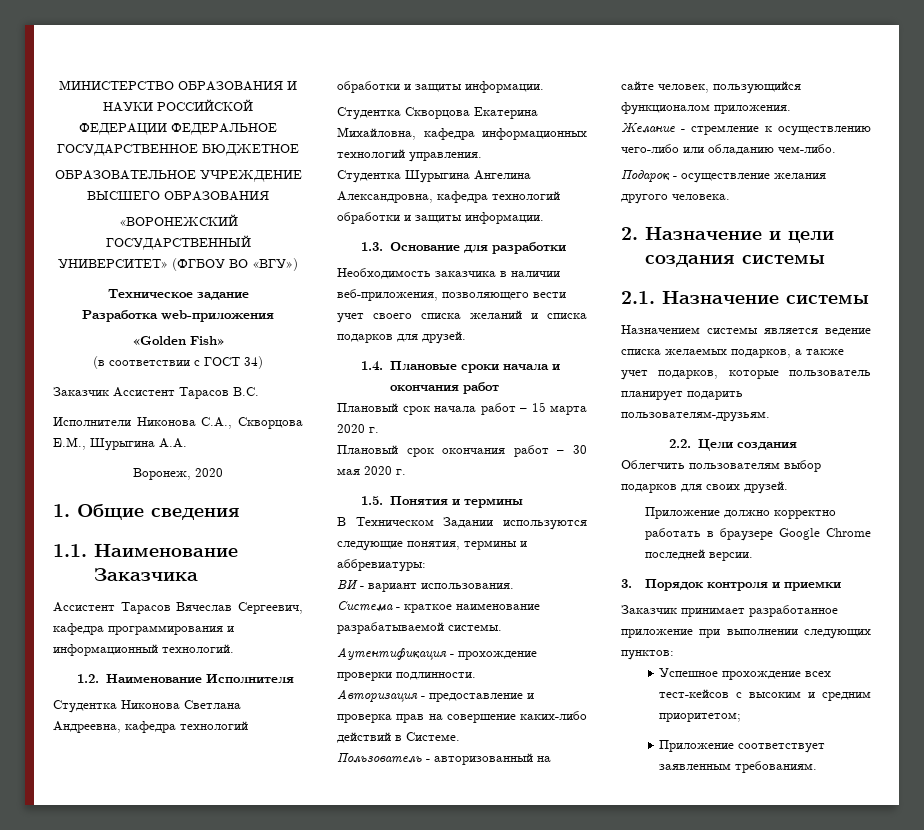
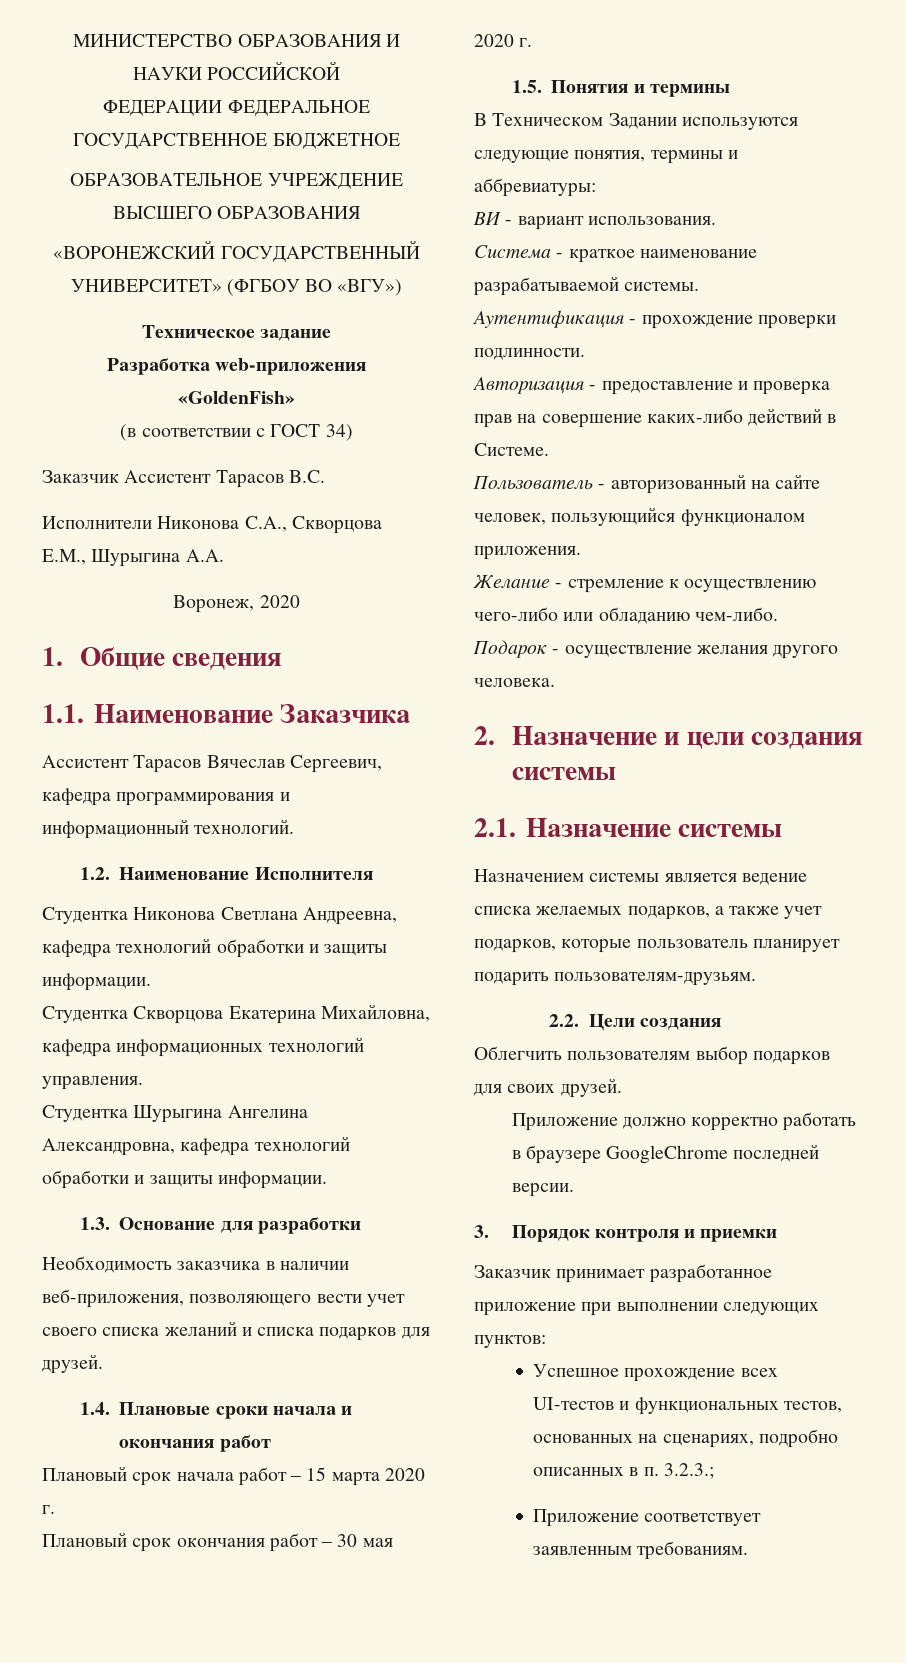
[131,336,225,345] «Golden Fish» -> [178,391,295,404] «GoldenFish»
[779,528,871,540] Google Chrome -> [606,1145,729,1164] GoogleChrome
[659,689,871,701] [659,712,742,722] тест-кейсов с высоким и средним приоритетом; -> [533,1397,842,1415] [533,1429,838,1448] [533,1463,714,1479] UI-тестов и функциональных тестов, основанных на сценариях, подробно описанных в п. 3.2.3.;

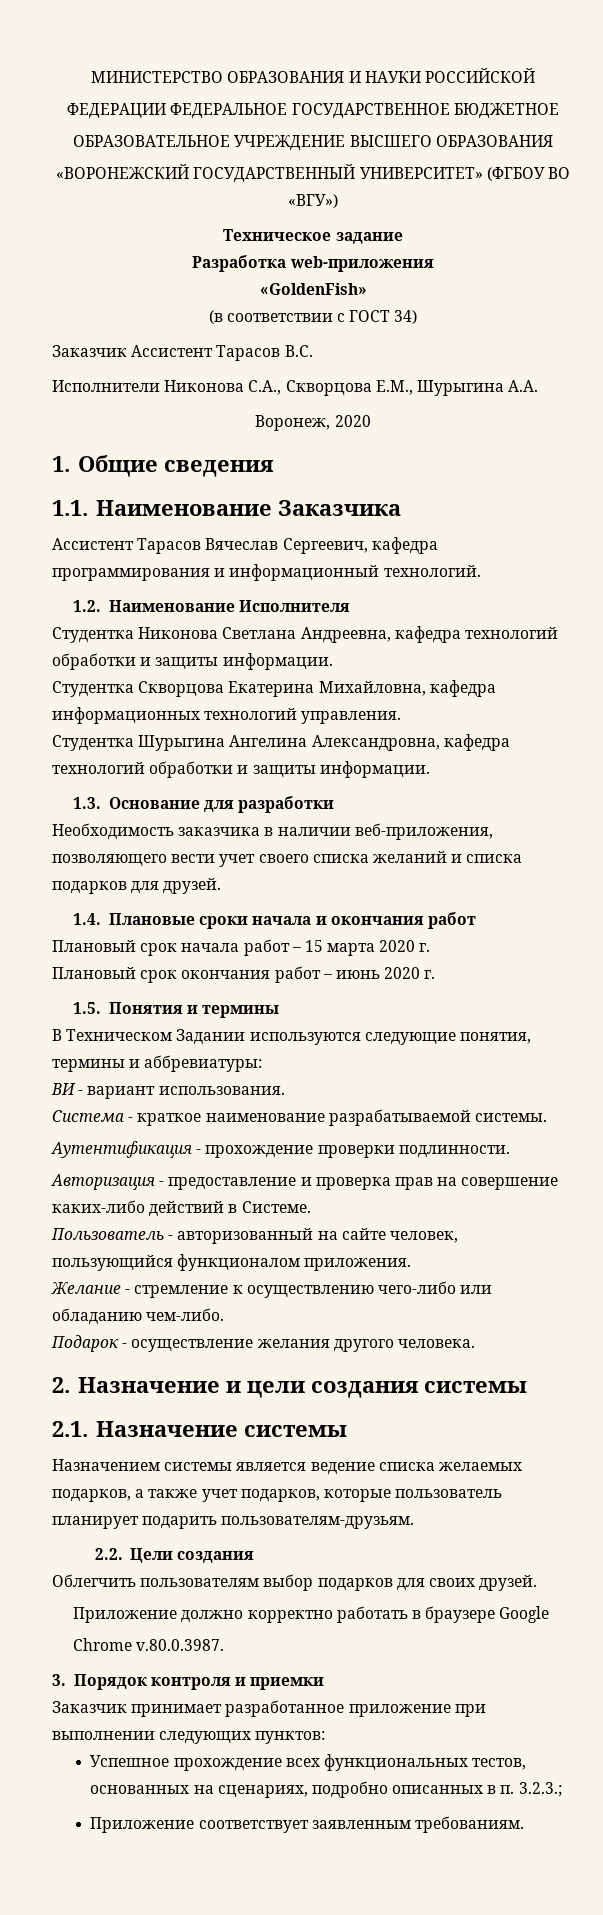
[337,1534,393,1547] 30 мая -> [335,970,380,979] июнь
[606,1144,820,1164] [511,1183,574,1197] GoogleChrome последней версии. -> [499,1606,550,1623] [73,1638,225,1651] Google // Chrome v.80.0.3987.
[533,1397,630,1410] UI-тестов и -> (320, 1762) none

